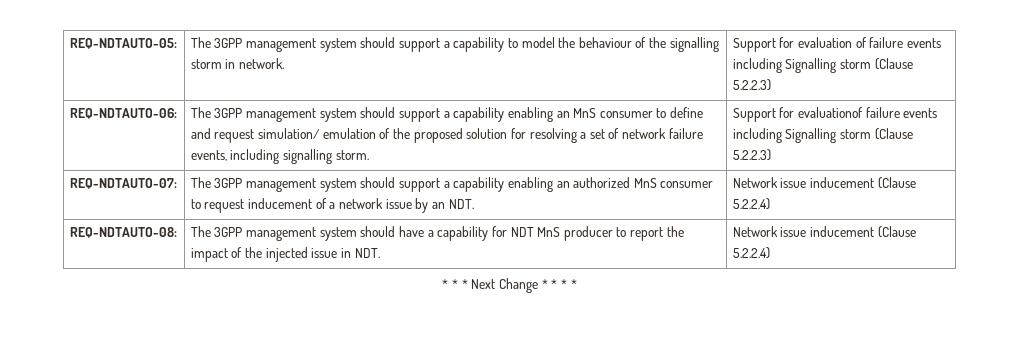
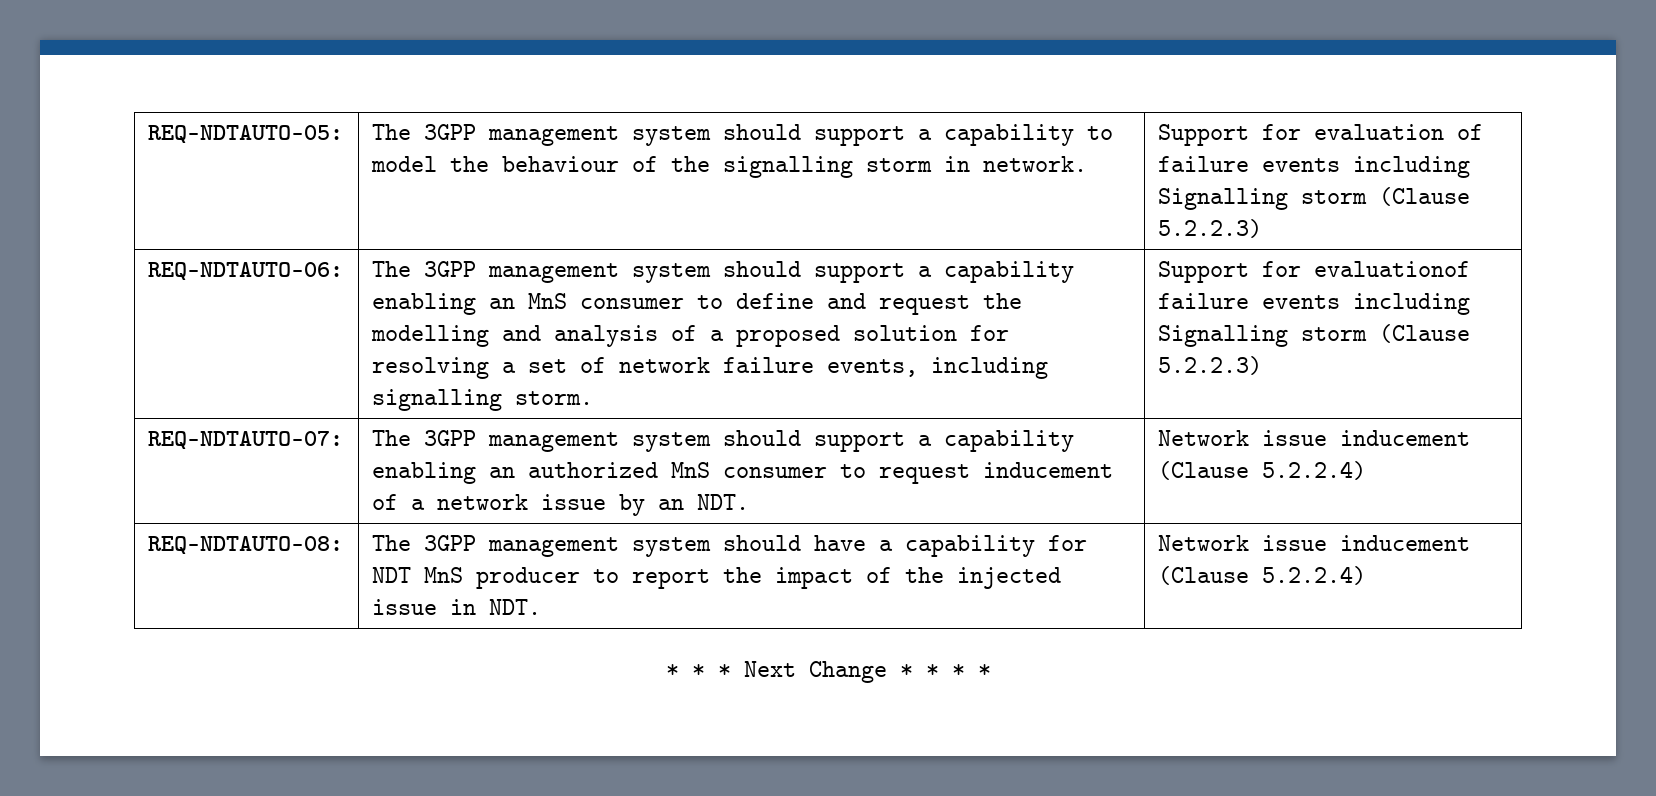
[258,128,410,139] simulation/ emulation of the -> [983,293,1023,309] [371,325,725,347] the modelling and analysis of a

